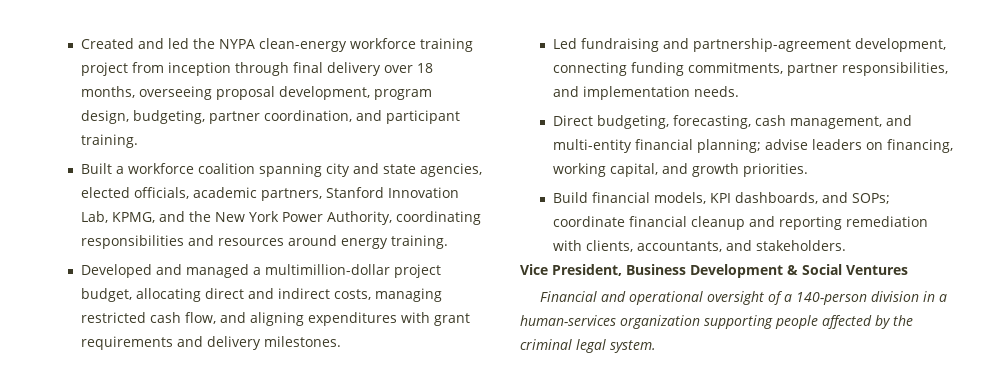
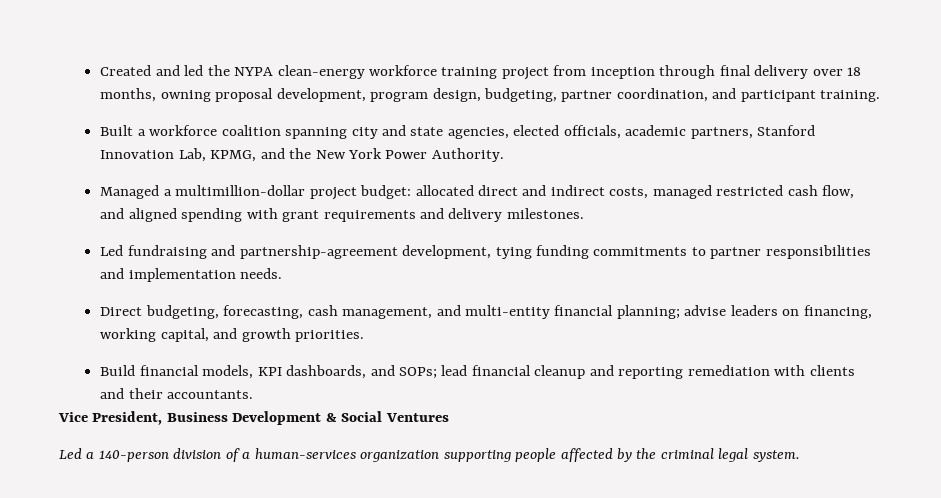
[138,86,212,100] overseeing -> [160,90,211,102] owning
[326,211,481,225] [80,235,448,249] [80,264,249,278] Authority, coordinating responsibilities and resources around energy training. // Developed and managed -> [431,148,504,162] [100,185,160,199] Authority. // Managed
[80,288,201,302] budget, allocating -> [360,185,474,199] budget: allocated
[374,288,442,302] managing -> [652,185,712,199] managed
[249,312,397,326] aligning expenditures -> [128,208,243,222] aligned spending
[552,62,948,76] connecting funding commitments, partner responsibilities, -> [495,245,871,259] tying funding commitments to partner responsibilities
[552,216,625,227] coordinate -> [441,365,468,376] lead
[585,240,846,252] clients, accountants, and stakeholders. -> [809,365,855,376] [100,388,254,399] clients and their accountants.
[539,291,783,305] Financial and operational oversight of -> [59,448,82,459] Led
[922,291,935,302] in -> [225,448,240,462] of

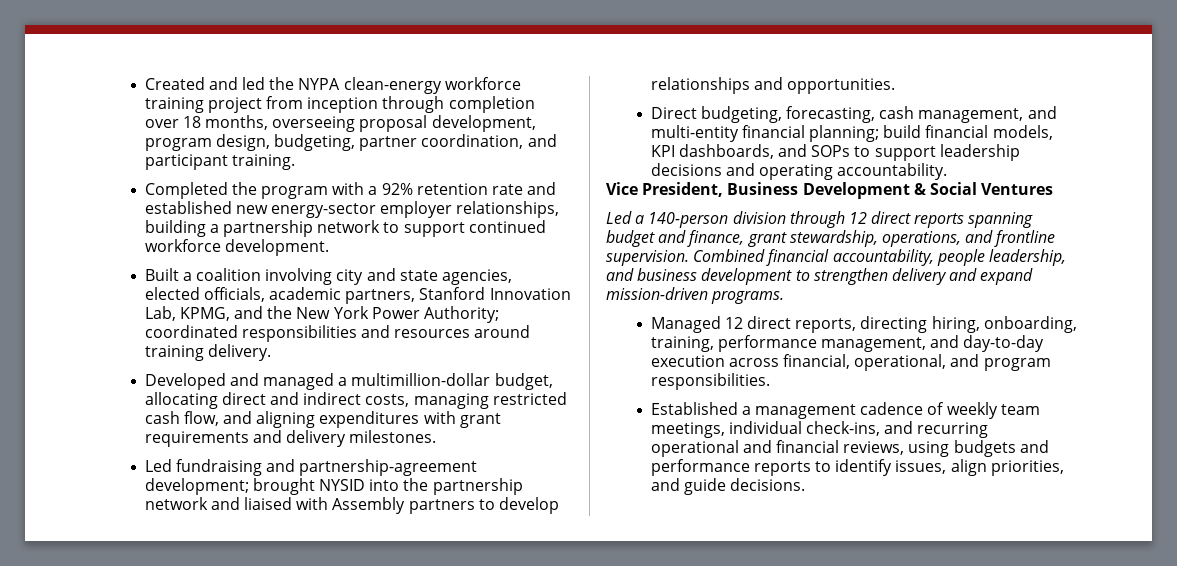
[719,65,809,79] final delivery -> [448,96,535,113] completion
[160,90,211,102] owning -> [272,116,356,132] overseeing
(881, 96) none -> [144,182,557,199] [144,201,560,218] [144,220,546,237] [144,239,329,256] // Completed the program with a 92% retention rate and established new energy-sector employer relationships, building a partnership network to support continued workforce development.
[149,125,348,139] workforce coalition spanning -> [196,268,333,285] coalition involving
[431,148,504,162] [100,185,474,200] Authority. // Managed a multimillion-dollar project budget: allocated -> [424,306,500,323] [144,325,531,342] [144,344,271,361] [144,373,553,390] [144,392,218,409] Authority; coordinated responsibilities and resources around training delivery. // Developed and managed a multimillion-dollar budget, allocating
[652,185,712,199] managed -> [413,393,489,409] managing
[128,208,243,222] aligned spending -> [256,411,420,428] aligning expenditures
[402,245,871,259] [100,268,283,282] development, tying funding commitments to partner responsibilities and implementation needs. -> [144,478,523,495] [144,497,560,514] [650,77,896,94] development; brought NYSID into the partnership network and liaised with Assembly partners to develop relationships and opportunities.
[684,305,872,319] [100,328,365,342] [100,365,136,376] advise leaders on financing, working capital, and growth priorities. // Build -> [883,125,922,138] build
[398,365,855,379] [100,388,254,399] SOPs; lead financial cleanup and reporting remediation with clients and their accountants. -> [811,144,1020,161] [650,163,948,180] SOPs to support leadership decisions and operating accountability.
[225,448,800,462] of a human-services organization supporting people affected by the criminal legal system. -> [789,211,1034,228] [606,230,1056,247] [606,249,1066,266] [606,268,1034,285] [606,287,785,304] [650,316,1077,333] [650,335,1045,352] [650,354,1051,371] [650,373,770,390] [650,402,1040,419] [650,421,989,438] [650,440,1049,457] [650,459,1064,476] [650,478,806,495] through 12 direct reports spanning budget and finance, grant stewardship, operations, and frontline supervision. Combined financial accountability, people leadership, and business development to strengthen delivery and expand mission-driven programs. // Managed 12 direct reports, directing hiring, onboarding, training, performance management, and day-to-day execution across financial, operational, and program responsibilities. // Established a management cadence of weekly team meetings, individual check-ins, and recurring operational and financial reviews, using budgets and performance reports to identify issues, align priorities, and guide decisions.

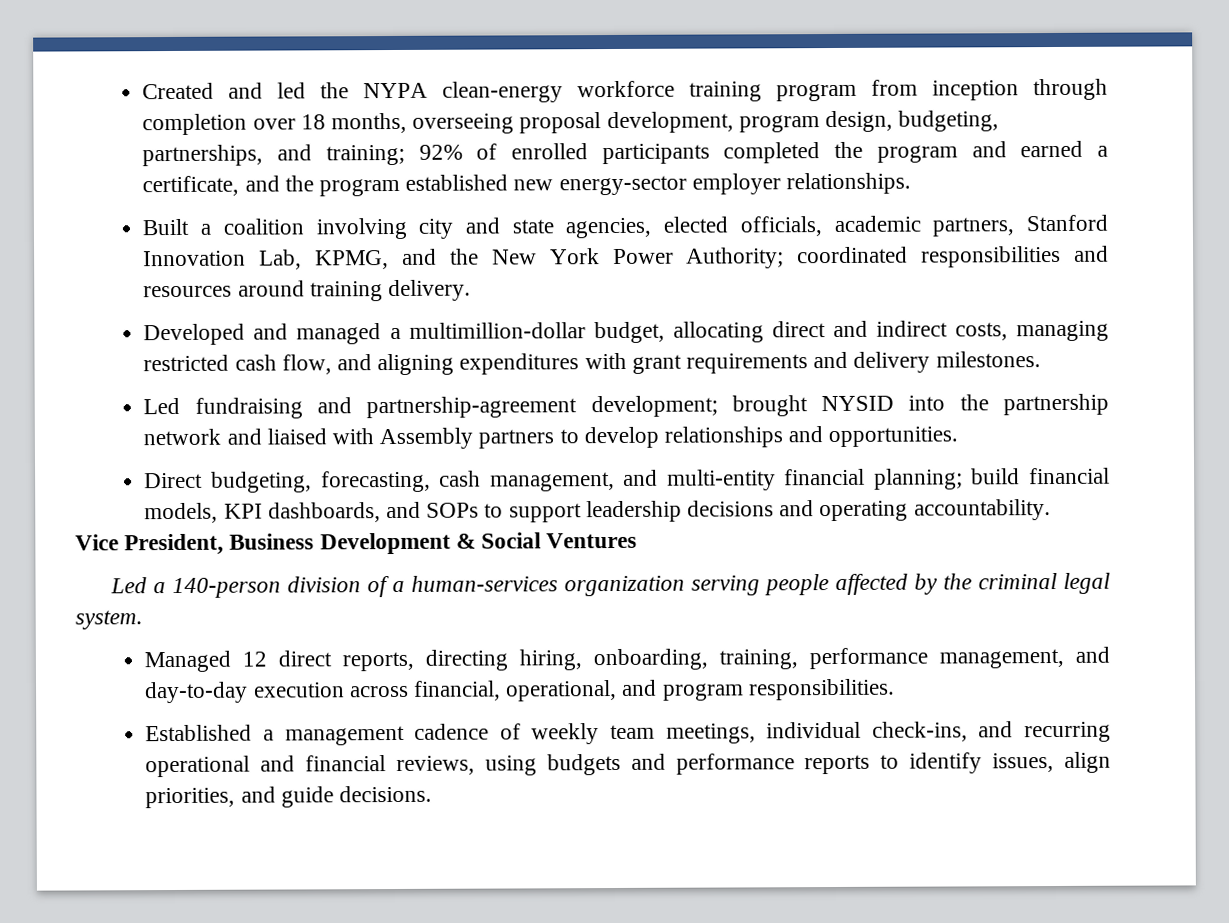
[207,97,262,113] project -> [776,83,858,102] program
[359,134,557,151] [144,154,295,170] [144,182,557,199] [144,201,560,218] [144,220,546,237] [144,239,329,256] partner coordination, and participant training. // Completed the program with a 92% retention rate and established new energy-sector employer relationships, building a partnership network to support continued workforce development. -> [142,140,1108,167] [142,172,912,197] partnerships, and training; 92% of enrolled participants completed the program and earned a certificate, and the program established new energy-sector employer relationships.
[789,211,1034,228] [606,230,1056,247] [606,249,1066,266] [606,268,1034,285] [606,287,785,304] through 12 direct reports spanning budget and finance, grant stewardship, operations, and frontline supervision. Combined financial accountability, people leadership, and business development to strengthen delivery and expand mission-driven programs. -> [367,572,1110,598] [75,610,143,630] of a human-services organization serving people affected by the criminal legal system.

